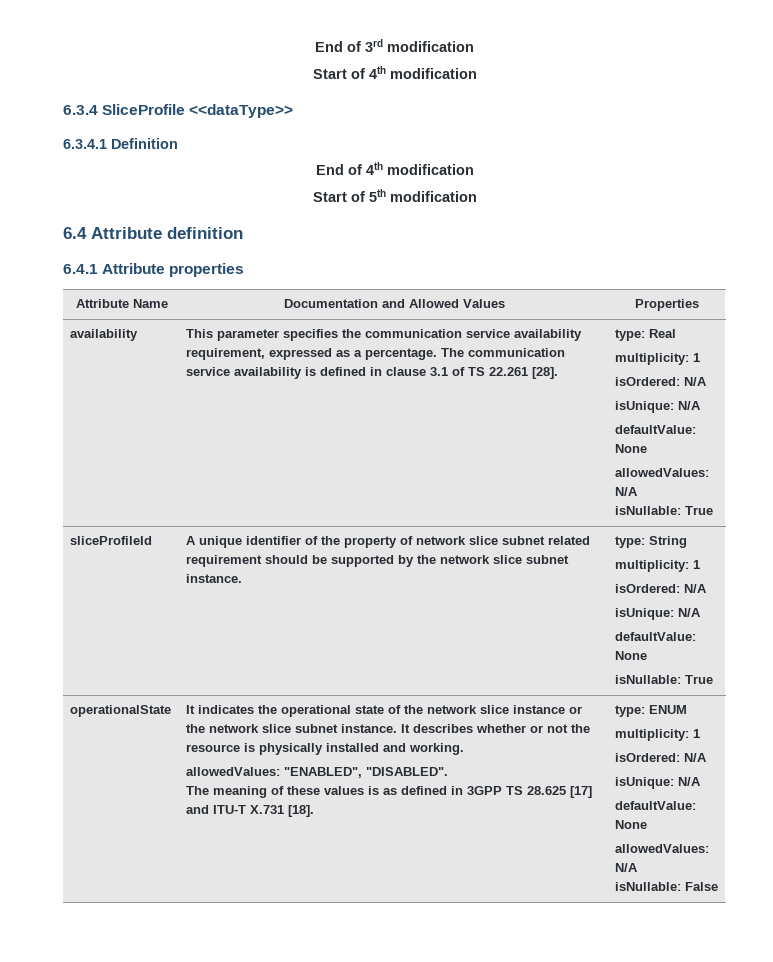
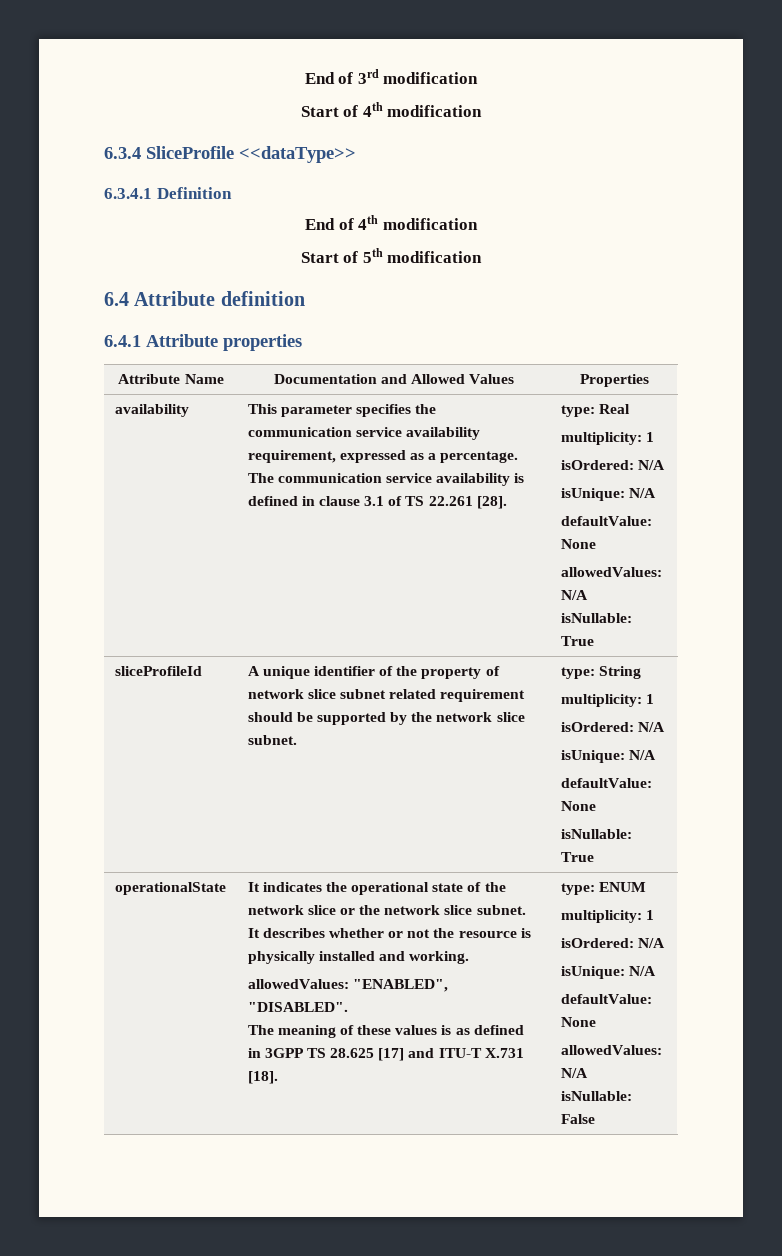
[526,555,570,564] [186,574,243,583] subnet instance. -> [247,735,297,745] subnet.
[513,705,566,714] instance -> (336, 910) none
[295,724,398,733] subnet instance. -> [476,905,526,915] subnet.

